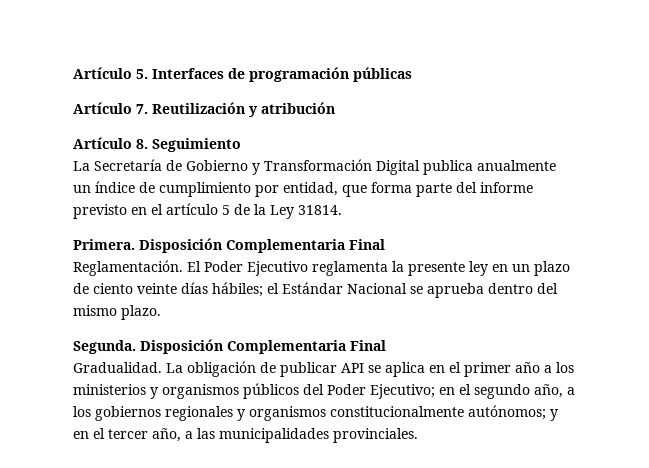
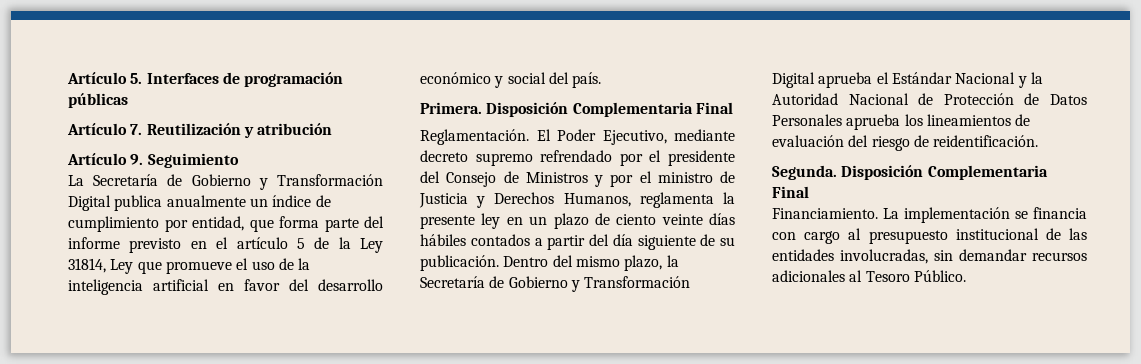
[136,139,148,149] 8. -> [130,154,144,165] 9.
[298,205,342,215] 31814. -> [68,258,311,274] [68,279,383,295] [420,72,602,88] 31814, Ley que promueve el uso de la inteligencia artificial en favor del desarrollo económico y social del país.
[247,261,308,276] Ejecutivo -> [602,129,735,145] [420,150,735,166] [420,171,735,187] [419,192,631,208] Ejecutivo, mediante decreto supremo refrendado por el presidente del Consejo de Ministros y por el ministro de Justicia y Derechos Humanos,
[212,282,558,298] [73,305,161,320] [73,339,386,354] [73,361,574,377] [73,383,575,399] [73,405,558,421] [73,428,418,443] hábiles; el Estándar Nacional se aprueba dentro del mismo plazo. // Segunda. Disposición Complementaria Final // Gradualidad. La obligación de publicar API se aplica en el primer año a los ministerios y organismos públicos del Poder Ejecutivo; en el segundo año, a los gobiernos regionales y organismos constitucionalmente autónomos; y en el tercer año, a las municipalidades provinciales. -> [420,234,735,250] [420,255,679,271] [420,276,691,292] [772,72,1043,88] [772,93,1087,105] [772,114,1031,130] [772,135,1039,151] [772,165,1048,180] [772,186,809,198] [772,207,1087,223] [772,228,1087,244] [772,249,1087,264] [772,270,966,282] hábiles contados a partir del día siguiente de su publicación. Dentro del mismo plazo, la Secretaría de Gobierno y Transformación Digital aprueba el Estándar Nacional y la Autoridad Nacional de Protección de Datos Personales aprueba los lineamientos de evaluación del riesgo de reidentificación. // Segunda. Disposición Complementaria Final // Financiamiento. La implementación se financia con cargo al presupuesto institucional de las entidades involucradas, sin demandar recursos adicionales al Tesoro Público.

